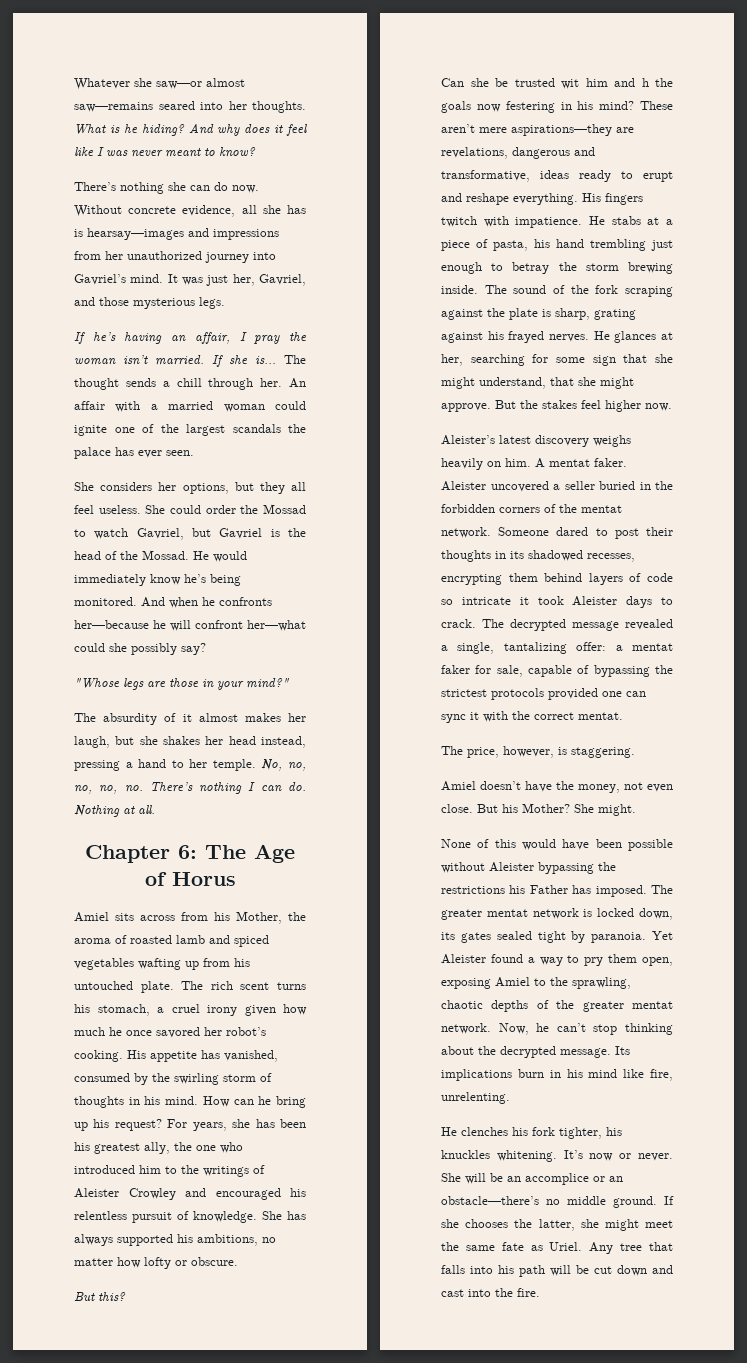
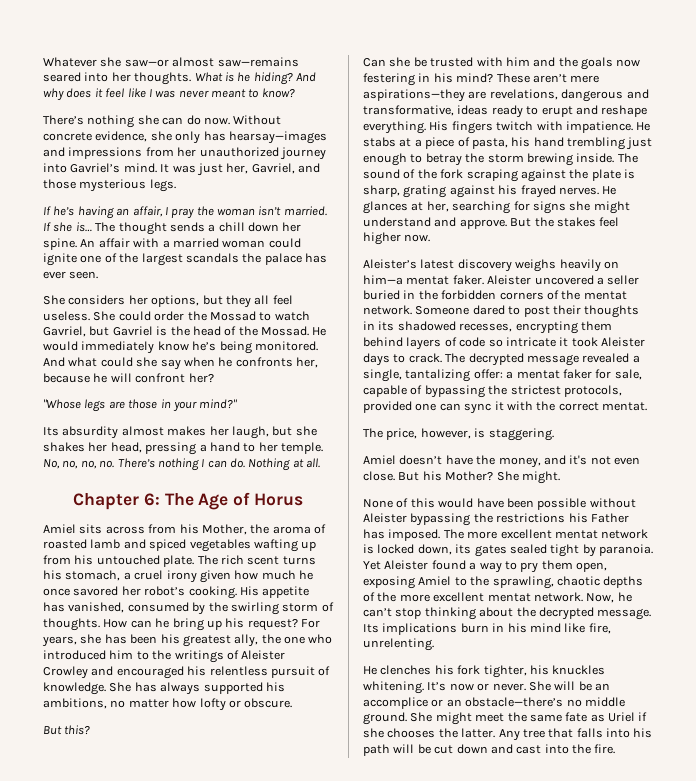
[241,205,306,214] [74,229,83,237] all she has is -> [150,131,226,144] she only has
[208,378,283,390] through her. -> [248,222,302,232] [43,238,77,250] down her spine.
(165, 602) none -> [68,357,181,370] what could she say
[74,620,149,629] her—because -> [296,357,318,368] [43,373,90,383] her, because
[247,620,306,631] [74,643,206,655] her—what could she possibly say? -> [188,373,214,383] her?
[74,713,192,725] The absurdity of it -> [43,426,119,439] Its absurdity
[228,736,306,748] head instead, -> [110,442,142,453] head,
[99,785,118,794] no, -> (97, 464) none
[74,1096,199,1108] thoughts in his mind. -> [43,618,100,631] thoughts.
[561,79,579,89] wit -> [476,57,503,67] with
[641,78,649,87] h -> (556, 62) none
[556,354,673,366] [441,377,634,389] some sign that she might understand, that she might -> [532,201,630,214] [363,217,457,227] signs she might understand and
[505,458,545,468] him. A -> [363,275,403,285] him—a
[491,688,544,700] protocols -> [563,385,622,397] protocols,
(620, 788) none -> [543,455,588,465] and it's
[441,909,482,920] greater -> [467,529,552,539] more excellent
[582,1001,624,1012] greater -> [399,592,485,602] more excellent
[664,1196,674,1205] [441,1219,599,1231] If she chooses the latter, she -> [410,712,433,722] She
[549,1242,583,1251] Uriel. -> [608,712,648,722] [363,728,496,738] Uriel if she chooses the latter.

